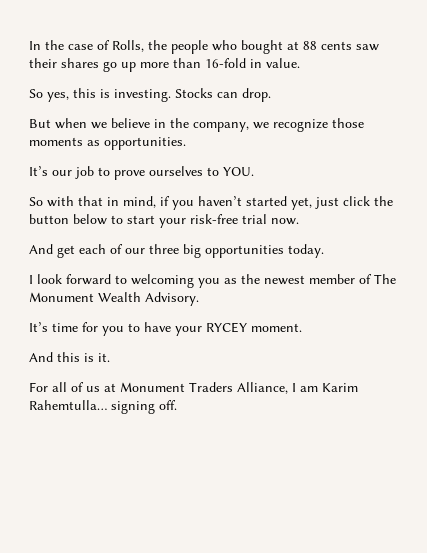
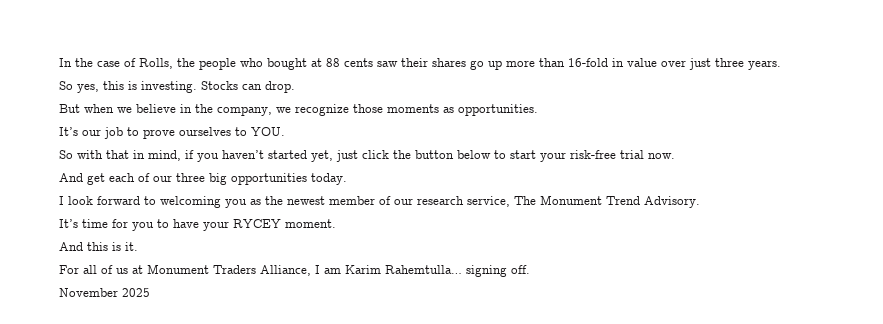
[266,58,300,68] value. -> [627,58,781,70] value over just three years.
(372, 279) none -> [394,196,510,207] our research service,
[98,292,141,302] Wealth -> [606,196,640,205] Trend
(177, 405) none -> [59,288,150,297] // November 2025

